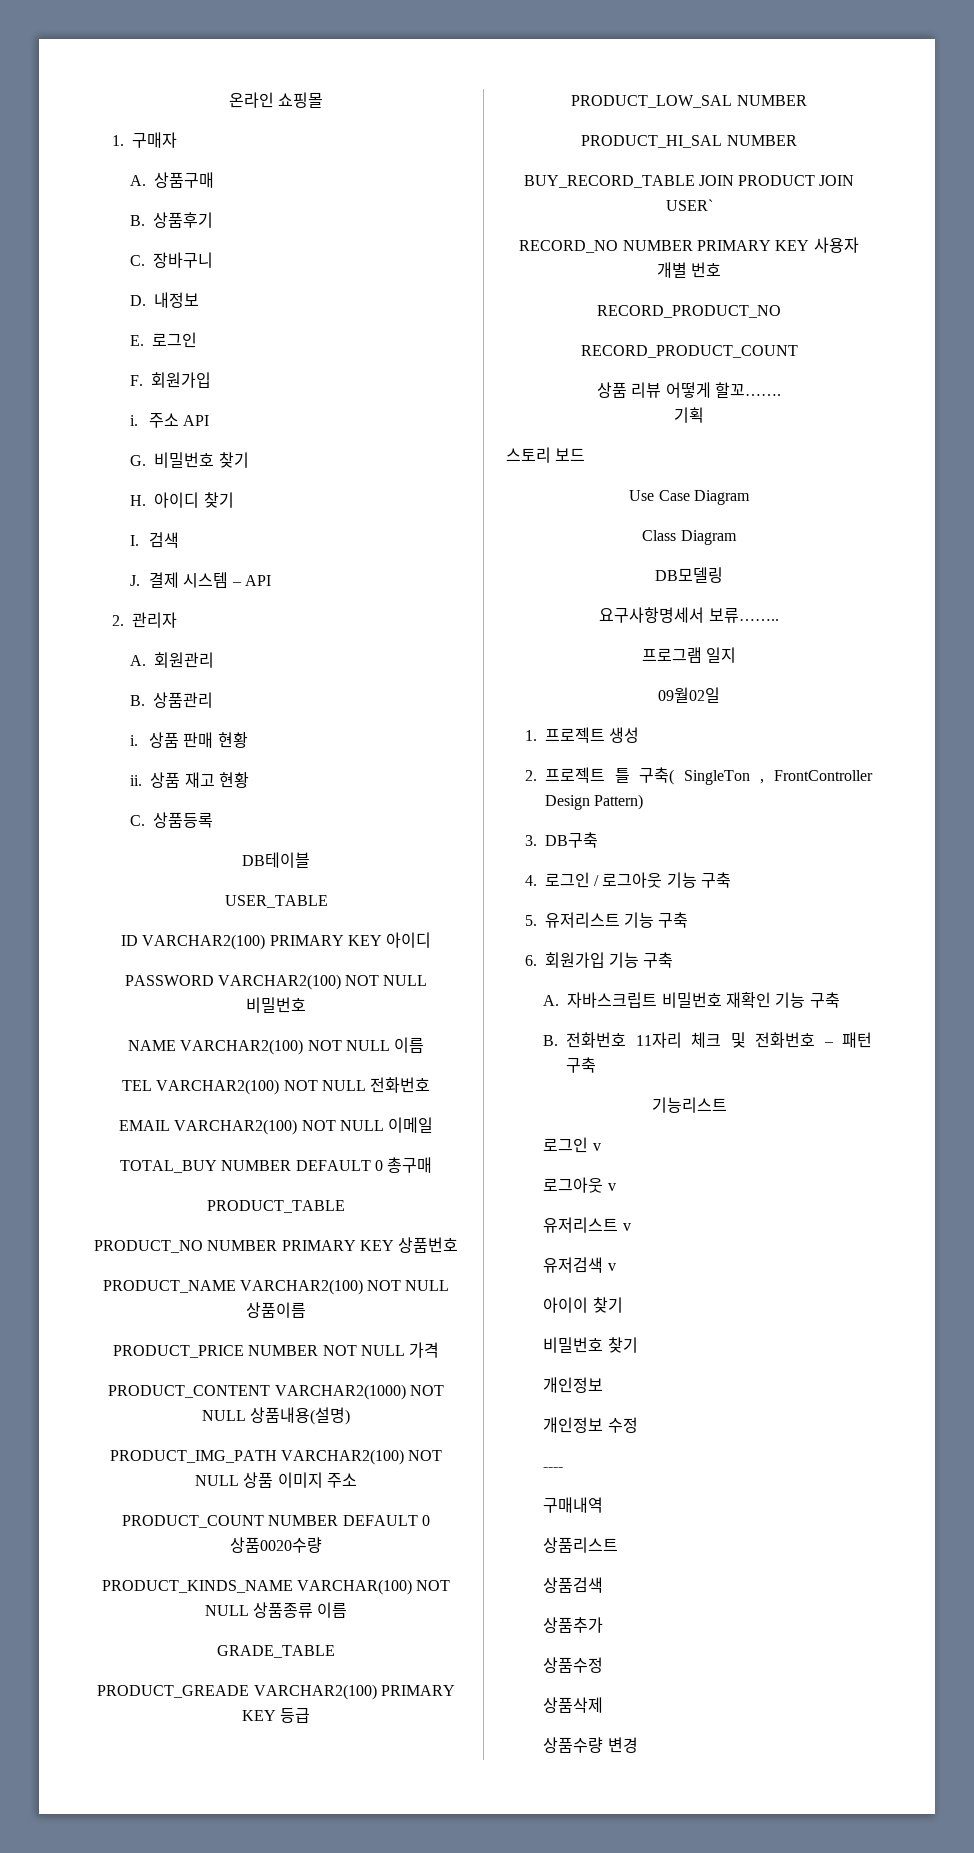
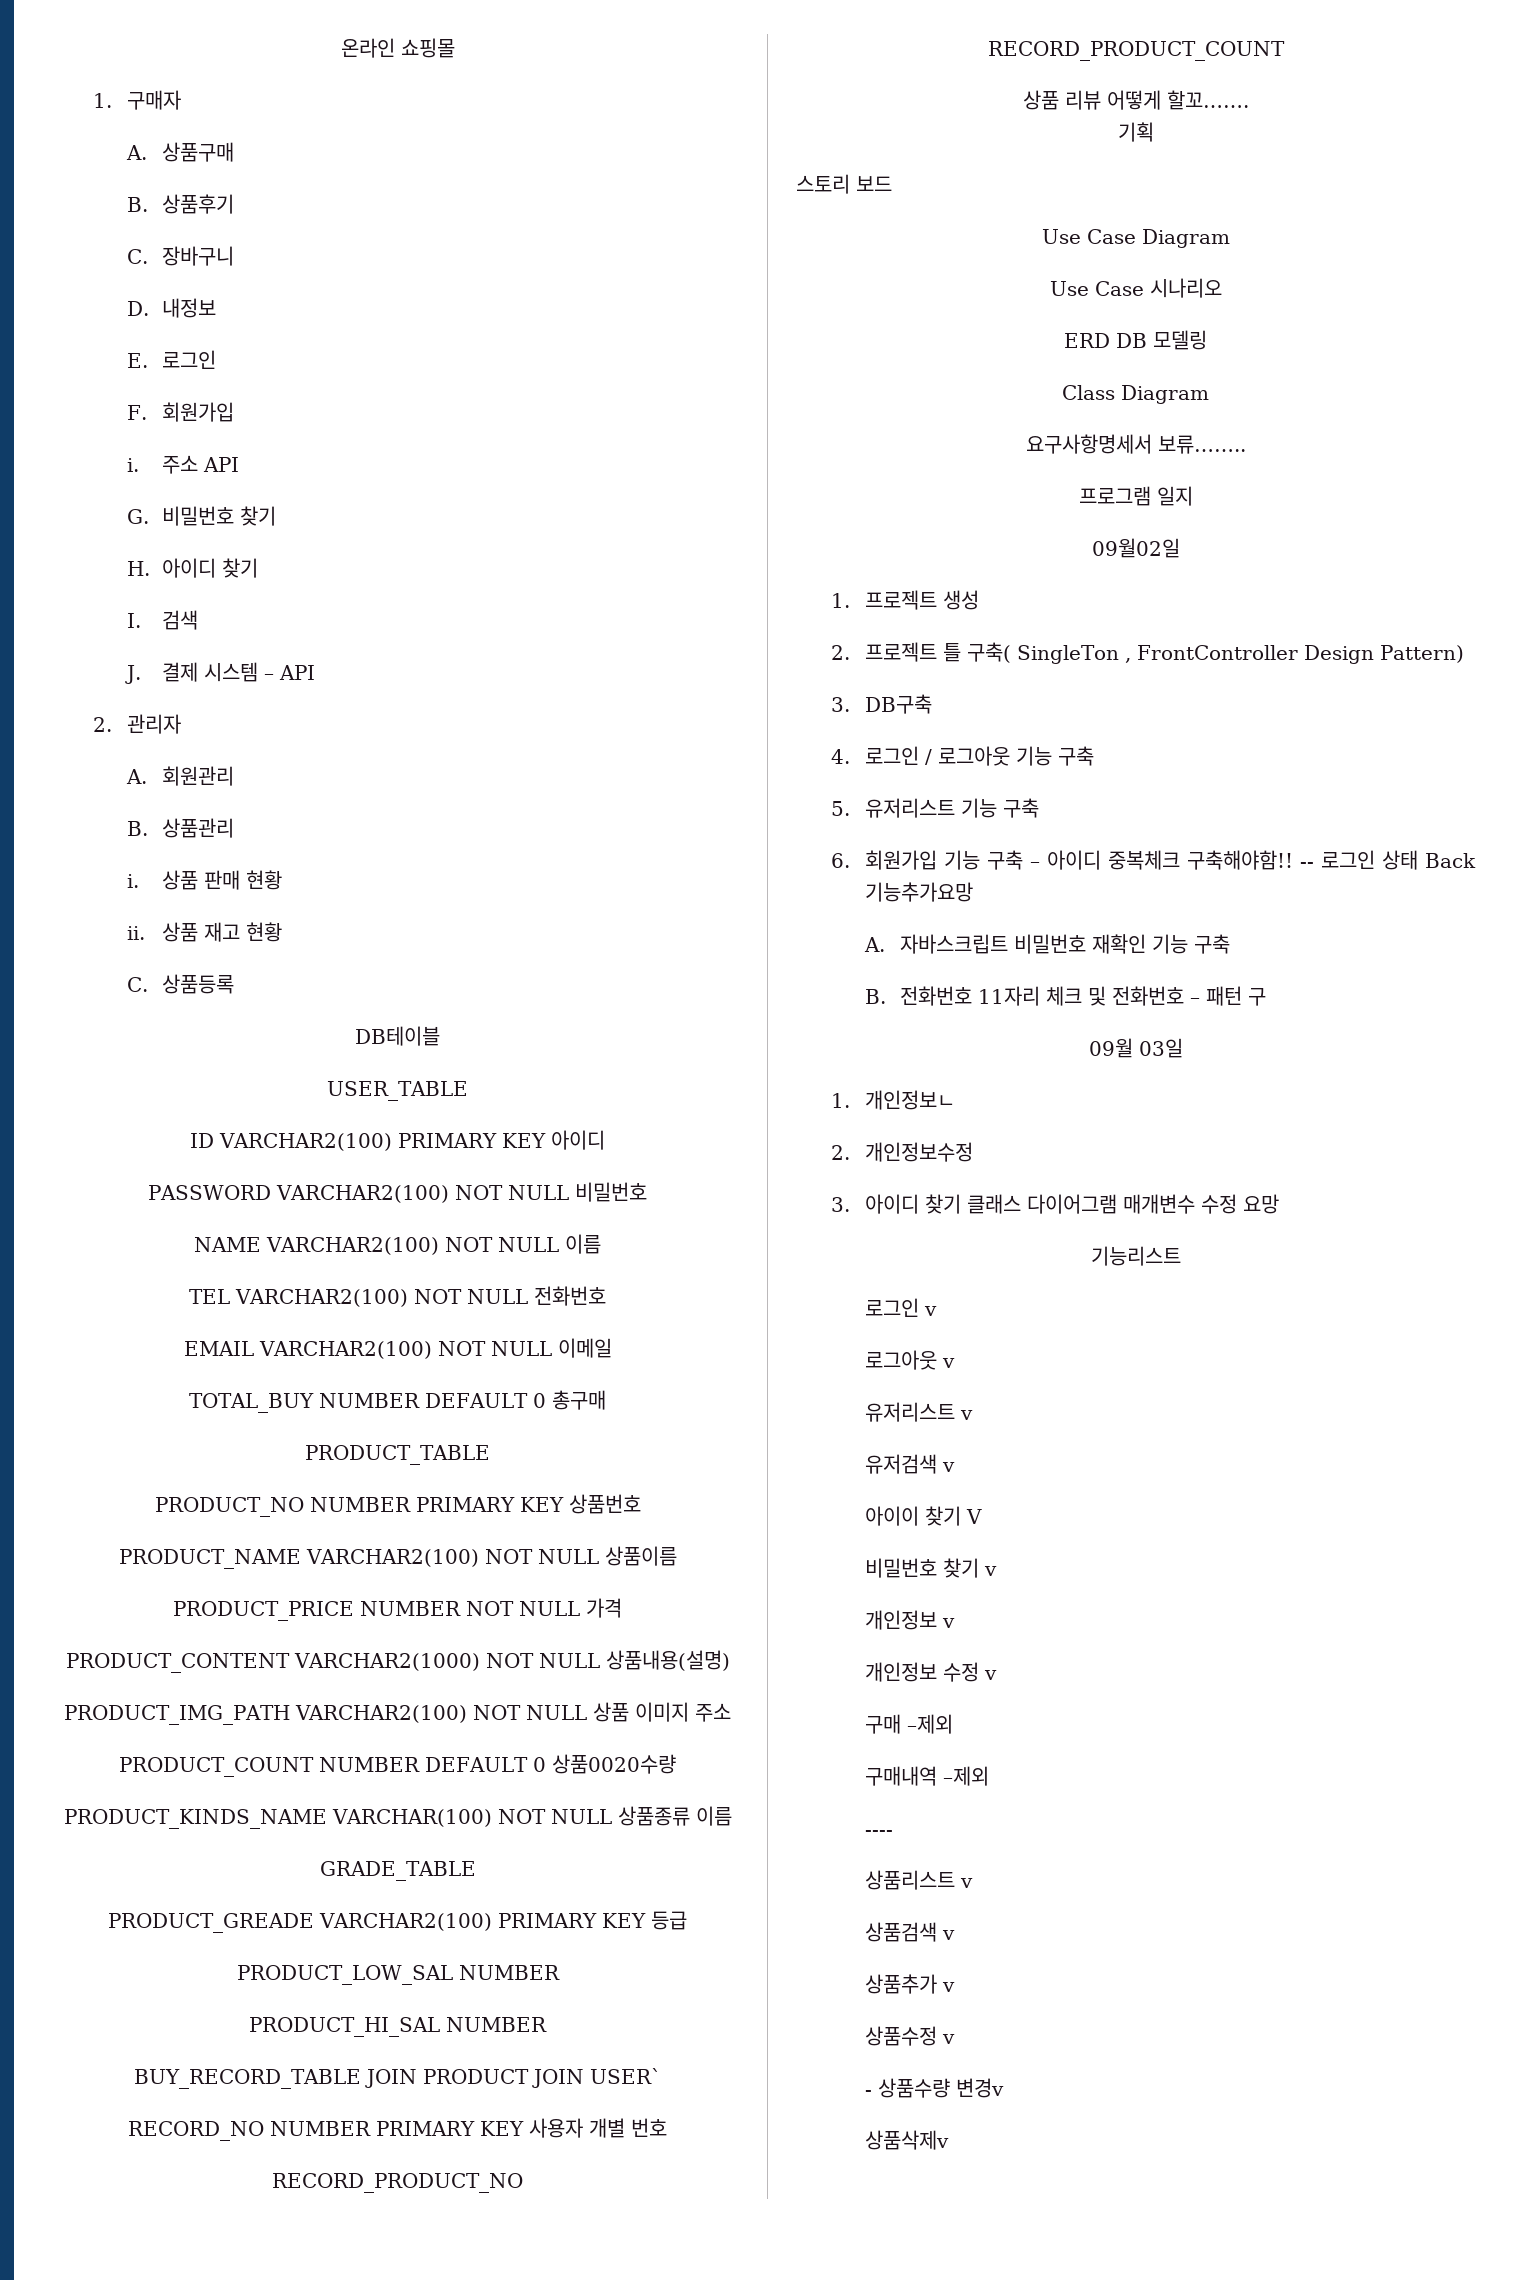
(750, 497) none -> [1049,278,1222,298] [1064,330,1207,350] // Use Case 시나리오 // ERD DB 모델링
[655,567,723,583] // DB모델링 -> (1209, 394) none
(674, 960) none -> [1030,850,1477,870] [865,882,974,902] – 아이디 중복체크 구축해야함!! -- 로그인 상태 Back 기능추가요망
[566,1057,597,1073] 구축 -> [1248,988,1267,1006] [1088,1038,1183,1058] [830,1090,956,1110] [830,1142,974,1162] [830,1194,1280,1214] 구 // 09월 03일 // 1. 개인정보ㄴ // 2. 개인정보수정 // 3. 아이디 찾기 클래스 다이어그램 매개변수 수정 요망
[543,1337,638,1353] [543,1377,604,1393] // 비밀번호 찾기 // 개인정보 -> [966,1509,983,1524] [865,1558,998,1578] [865,1610,956,1630] V // 비밀번호 찾기 v // 개인정보 v
(638, 1425) none -> [984,1670,998,1680] [865,1714,954,1734] [865,1766,990,1786] v // 구매 –제외 // 구매내역 –제외
[543,1497,604,1513] // 구매내역 -> (894, 1833) none
(619, 1545) none -> [960,1878,974,1888] v
(604, 1585) none -> [942,1930,956,1940] v
(604, 1625) none -> [942,1982,956,1992] v
[543,1697,604,1713] [543,1737,638,1753] // 상품삭제 // 상품수량 변경 -> [942,2034,956,2044] [865,2078,1005,2098] [865,2130,950,2150] v // - 상품수량 변경v // 상품삭제v

